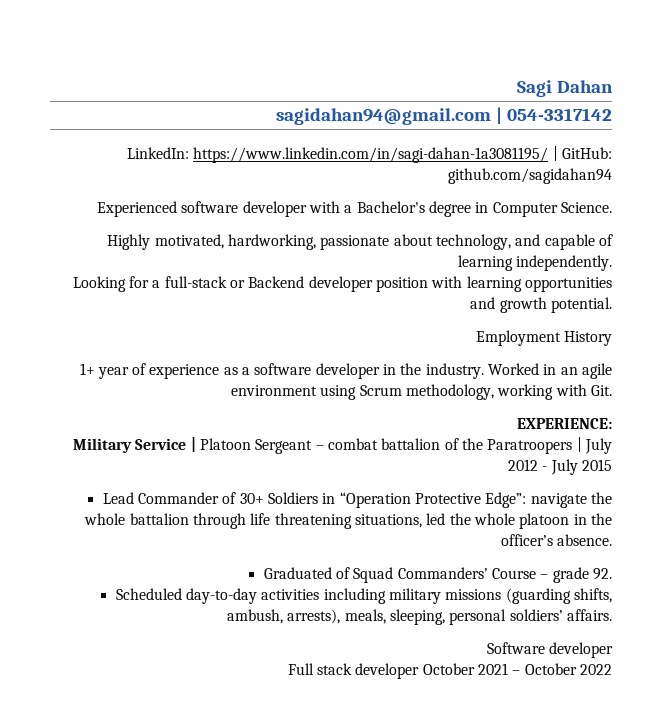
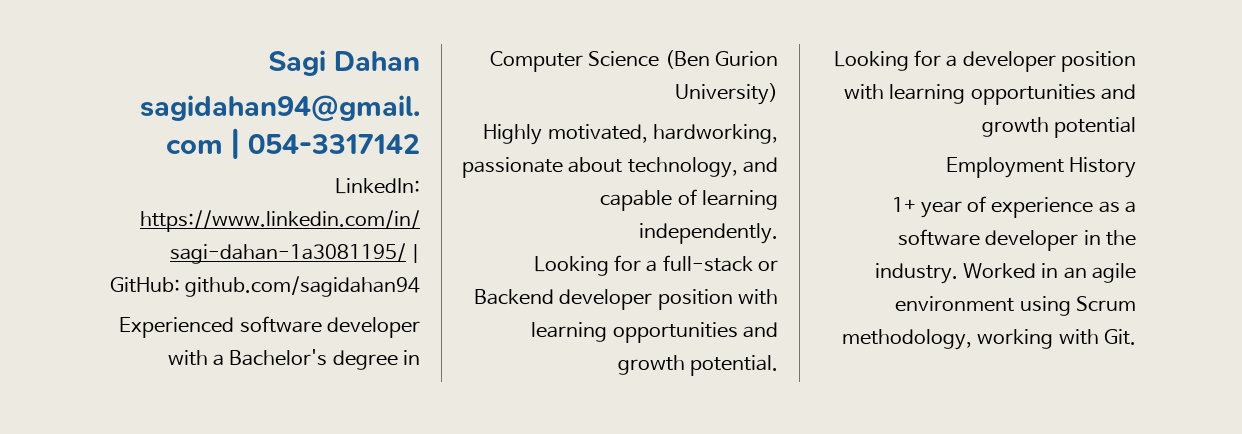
[561,202,612,213] Science. -> [588,50,778,69] [675,83,778,105] Science (Ben Gurion University)
(612, 305) none -> [833,50,1136,72] [844,84,1137,105] [981,117,1136,138] // Looking for a developer position with learning opportunities and growth potential
[517,418,612,429] [73,437,612,454] [508,459,612,475] [102,492,612,508] [84,513,612,529] [500,534,612,546] [263,567,612,583] [115,588,612,604] [227,609,612,625] [486,642,613,658] [287,663,612,679] // EXPERIENCE: // Military Service | Platoon Sergeant – combat battalion of the Paratroopers | July 2012 - July 2015 // Lead Commander of 30+ Soldiers in “Operation Protective Edge”: navigate the whole battalion through life threatening situations, led the whole platoon in the officer’s absence. // Graduated of Squad Commanders’ Course – grade 92. // Scheduled day-to-day activities including military missions (guarding shifts, ambush, arrests), meals, sleeping, personal soldiers’ affairs. // Software developer // Full stack developer October 2021 – October 2022 -> (1136, 337) none

